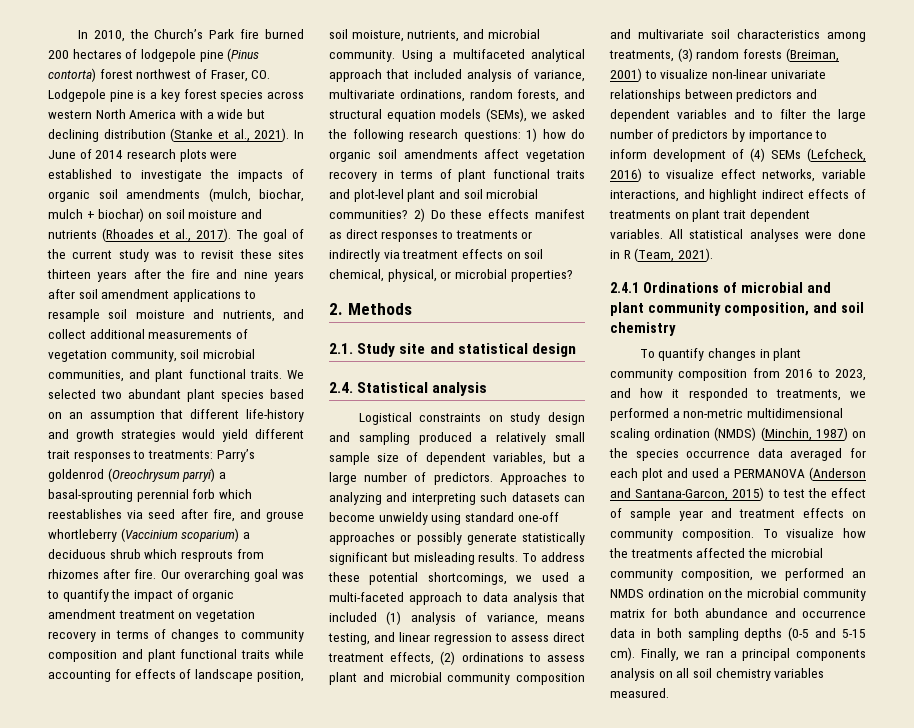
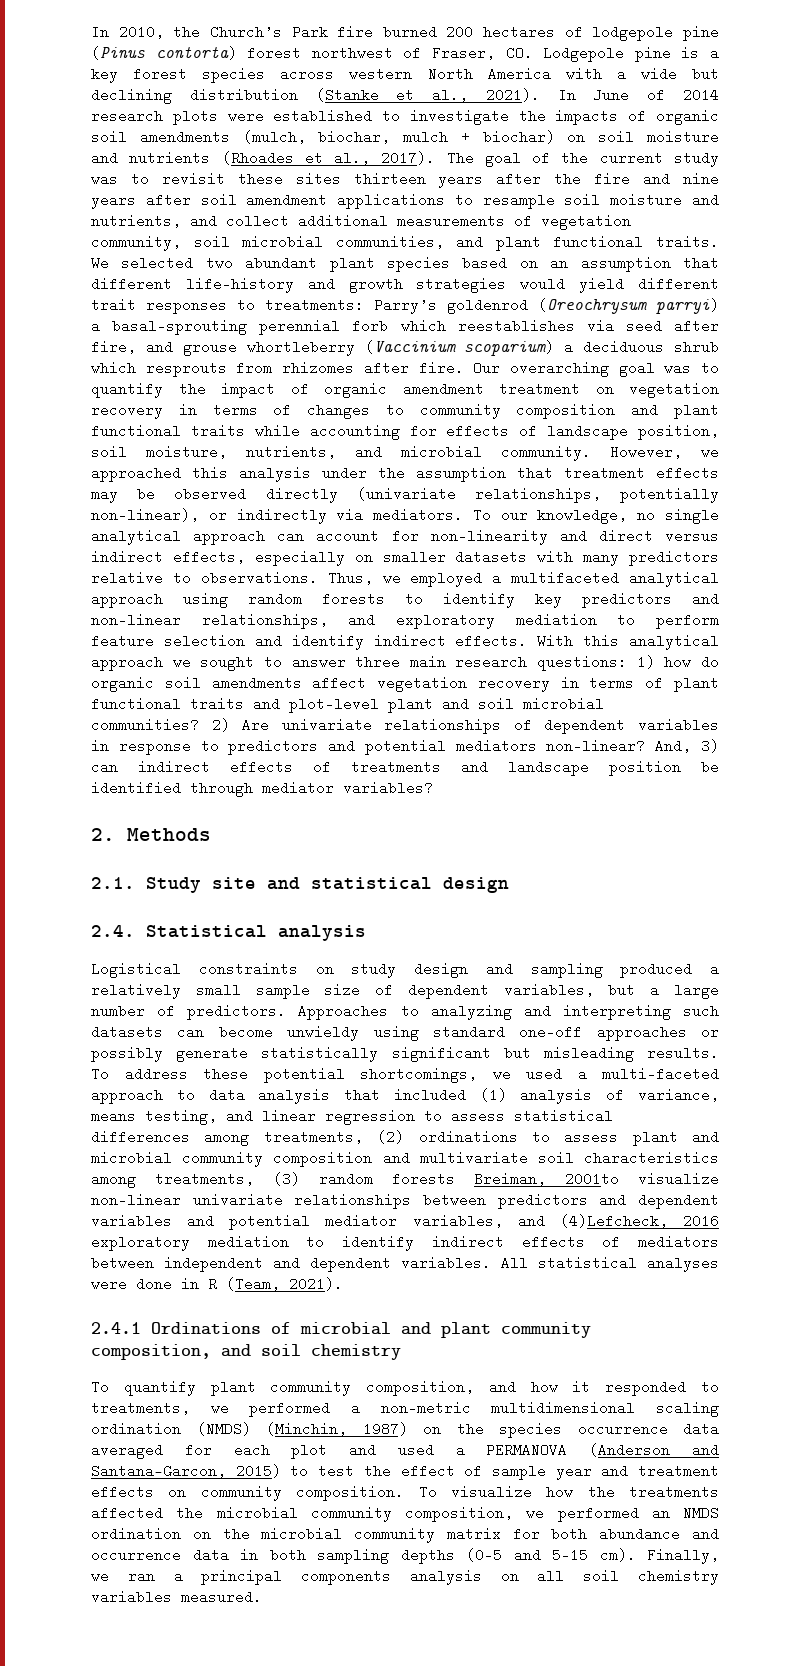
[401,49,585,62] [329,69,585,82] [329,89,585,102] [329,108,585,122] [328,129,404,142] Using a multifaceted analytical approach that included analysis of variance, multivariate ordinations, random forests, and structural equation models (SEMs), we asked the following -> [610,445,719,459] [91,466,719,482] [91,487,719,503] [91,508,719,524] [91,529,719,545] [91,550,719,566] [91,571,719,587] [91,592,719,608] [91,613,719,629] [91,634,719,650] [91,655,446,671] However, we approached this analysis under the assumption that treatment effects may be observed directly (univariate relationships, potentially non-linear), or indirectly via mediators. To our knowledge, no single analytical approach can account for non-linearity and direct versus indirect effects, especially on smaller datasets with many predictors relative to observations. Thus, we employed a multifaceted analytical approach using random forests to identify key predictors and non-linear relationships, and exploratory mediation to perform feature selection and identify indirect effects. With this analytical approach we sought to answer three main
[430,209,585,219] [329,229,533,242] [329,249,544,262] [329,269,573,282] Do these effects manifest as direct responses to treatments or indirectly via treatment effects on soil chemical, physical, or microbial properties? -> [242,718,719,734] [91,739,719,755] [91,760,719,776] [91,781,433,797] Are univariate relationships of dependent variables in response to predictors and potential mediators non-linear? And, 3) can indirect effects of treatments and landscape position be identified through mediator variables?
[553,632,585,642] [328,652,435,665] direct treatment effects, -> [514,1109,613,1123] [91,1130,363,1146] statistical differences among treatments,
[785,48,839,62] [610,68,657,82] (Breiman, 2001) to -> [474,1172,619,1186] Breiman, 2001to
[761,109,866,122] [610,129,828,142] [610,148,866,162] [610,168,866,182] [610,189,866,202] [609,209,746,222] to filter the large number of predictors by importance to inform development of (4) SEMs (Lefcheck, 2016) to visualize effect networks, variable interactions, and highlight indirect effects of treatments on plant trait -> [229,1214,719,1230] [91,1235,719,1251] [91,1256,300,1272] potential mediator variables, and (4)Lefcheck, 2016 exploratory mediation to identify indirect effects of mediators between independent and
[708,348,802,361] [610,368,866,381] changes in plant community composition from 2016 to 2023, -> [210,1380,475,1396] plant community composition,

